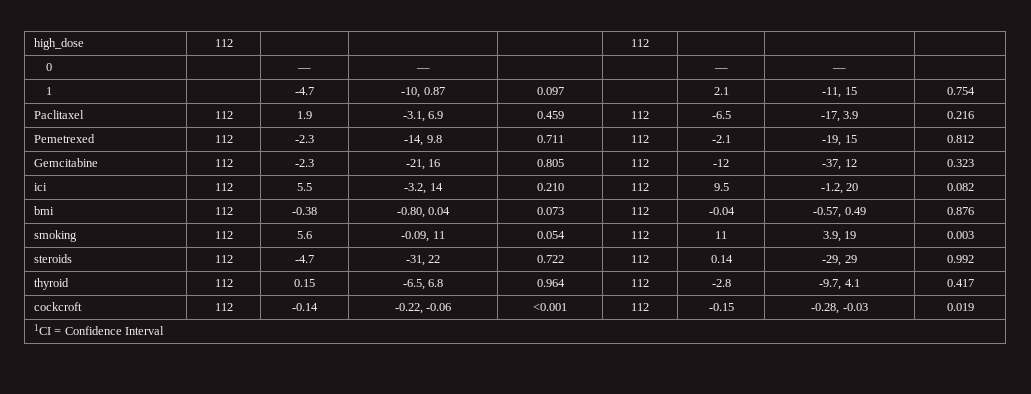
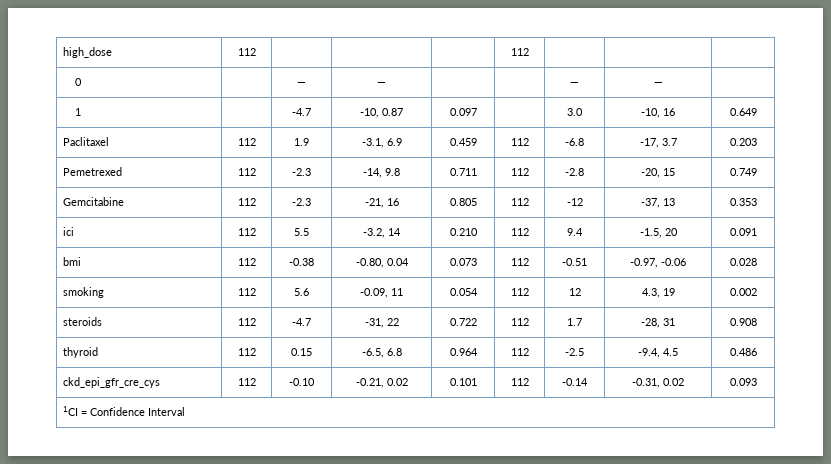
[713,87,729,95] [822,87,857,98] [946,87,975,95] 2.1 | -11, 15 | 0.754 -> [567,108,583,116] [641,108,675,118] [729,108,757,116] 3.0 | -10, 16 | 0.649
[711,111,731,119] -6.5 -> [565,138,584,146] -6.8
[843,111,859,119] [946,111,974,119] 3.9 | 0.216 -> [661,138,677,146] [729,138,757,146] 3.7 | 0.203
[711,135,731,143] [822,135,857,146] [946,135,974,143] -2.1 | -19, 15 | 0.812 -> [565,168,584,176] [641,168,675,178] [729,168,757,176] -2.8 | -20, 15 | 0.749
[844,159,857,167] [946,159,974,167] 12 | 0.323 -> [663,198,675,206] [729,198,757,206] 13 | 0.353
[713,183,729,191] [820,183,843,194] 9.5 | -1.2, -> [567,228,583,236] [639,228,662,238] 9.4 | -1.5,
[946,183,974,191] 0.082 -> [729,228,757,236] 0.091
[708,207,735,215] [813,207,866,218] [946,207,974,215] -0.04 | -0.57, 0.49 | 0.876 -> [562,258,587,266] [630,258,686,268] [729,258,757,266] -0.51 | -0.97, -0.06 | 0.028
[715,231,727,239] [822,231,841,242] 11 | 3.9, -> [568,288,581,296] [641,288,660,298] 12 | 4.3,
[946,231,974,239] 0.003 -> [729,288,757,296] 0.002
[710,255,733,263] [822,255,857,266] [946,255,974,263] 0.14 | -29, 29 | 0.992 -> [567,318,582,326] [641,318,675,328] [729,318,757,326] 1.7 | -28, 31 | 0.908
[711,279,731,287] [819,279,860,290] [946,279,974,287] [33,302,82,311] [214,303,233,311] [292,303,318,311] [394,303,452,314] [533,303,567,311] [631,303,649,311] [708,303,734,311] [811,303,868,314] [946,303,974,311] -2.8 | -9.7, 4.1 | 0.417 // cockcroft | 112 | -0.14 | -0.22, -0.06 | <0.001 | 112 | -0.15 | -0.28, -0.03 | 0.019 -> [565,348,584,356] [638,348,678,358] [729,348,757,356] [63,377,161,388] [237,378,256,386] [289,378,315,386] [355,378,408,388] [449,378,477,386] [510,378,529,386] [562,378,588,386] [632,378,684,388] [729,378,757,386] -2.5 | -9.4, 4.5 | 0.486 // ckd_epi_gfr_cre_cys | 112 | -0.10 | -0.21, 0.02 | 0.101 | 112 | -0.14 | -0.31, 0.02 | 0.093

